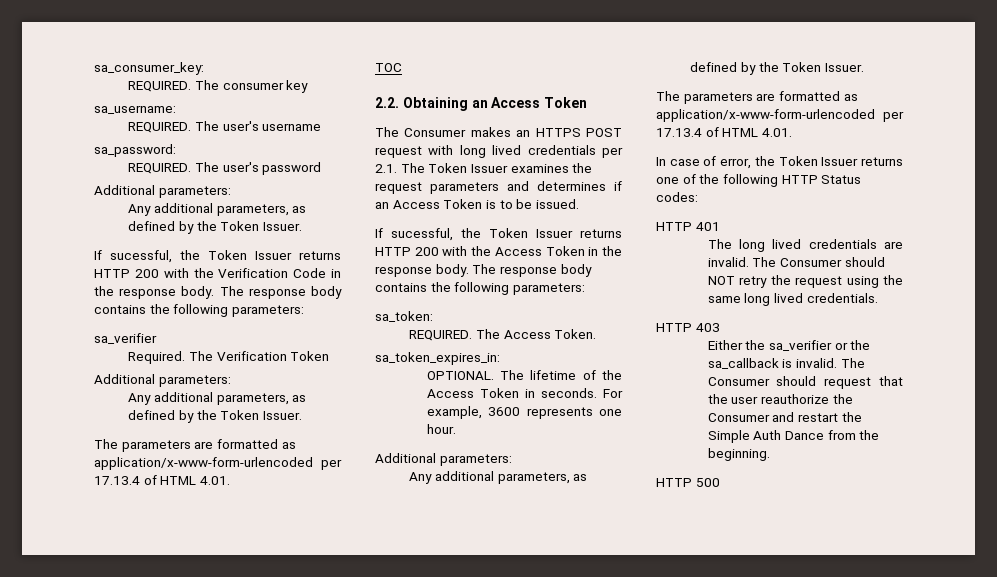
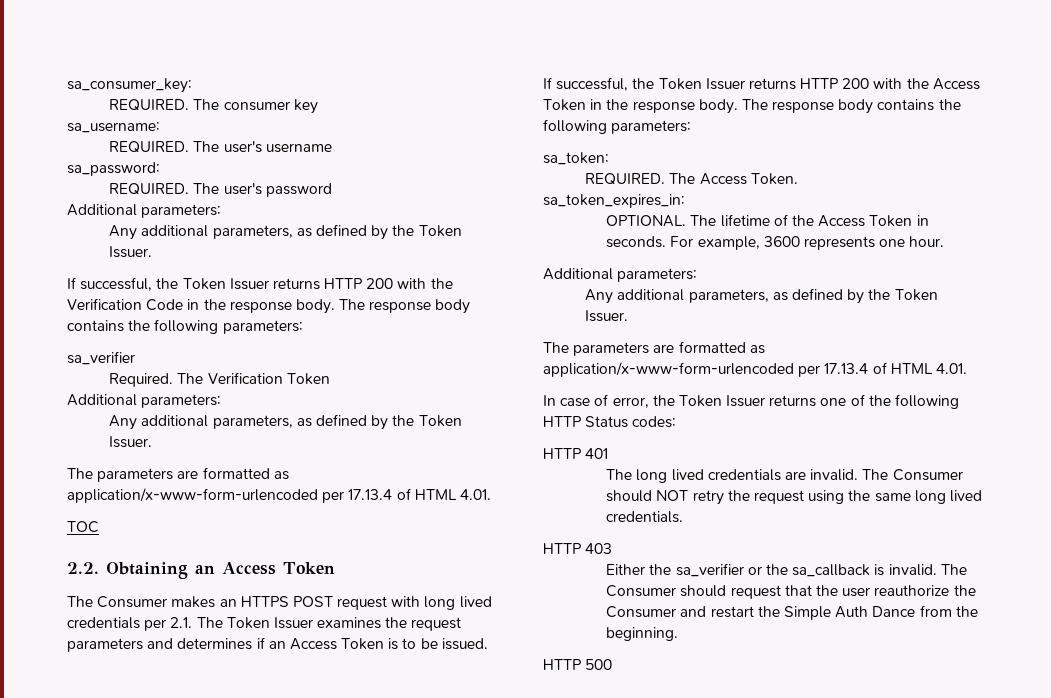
[110,250,172,263] sucessful, -> [80,277,153,291] successful,
[391,228,453,241] sucessful, -> [556,77,629,91] successful,

